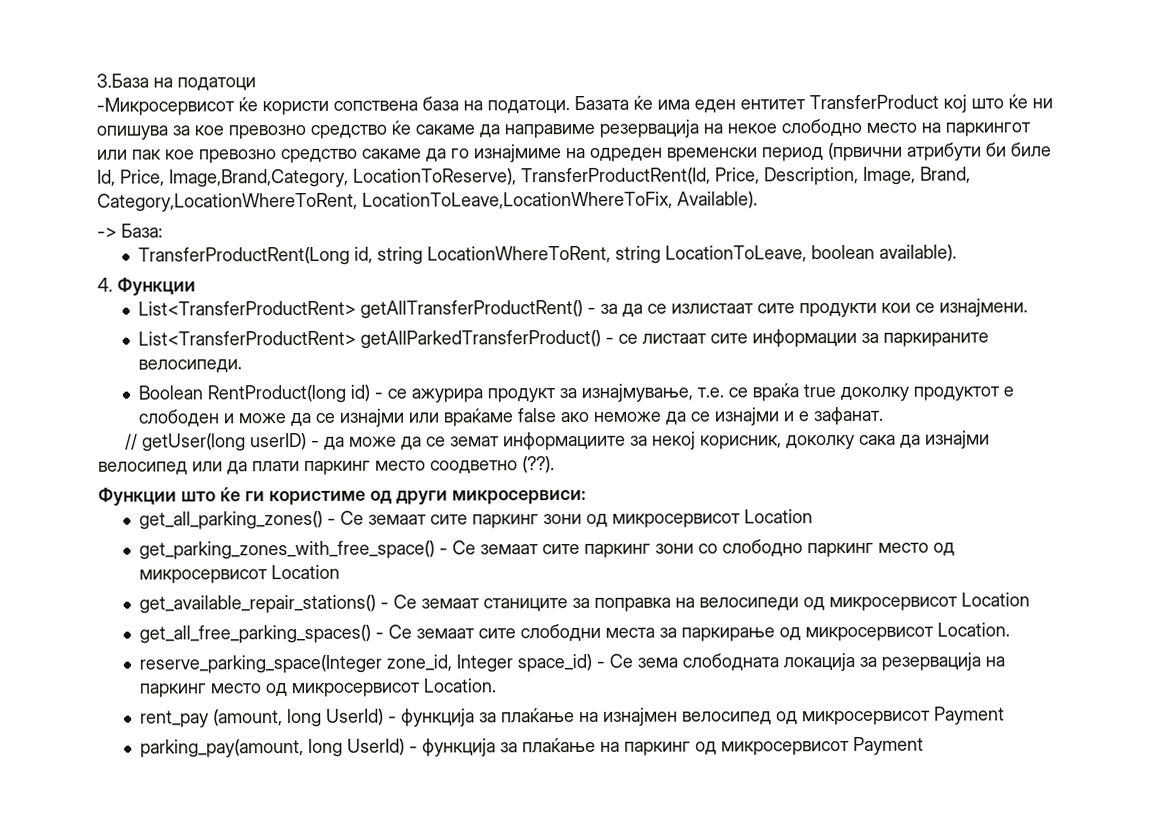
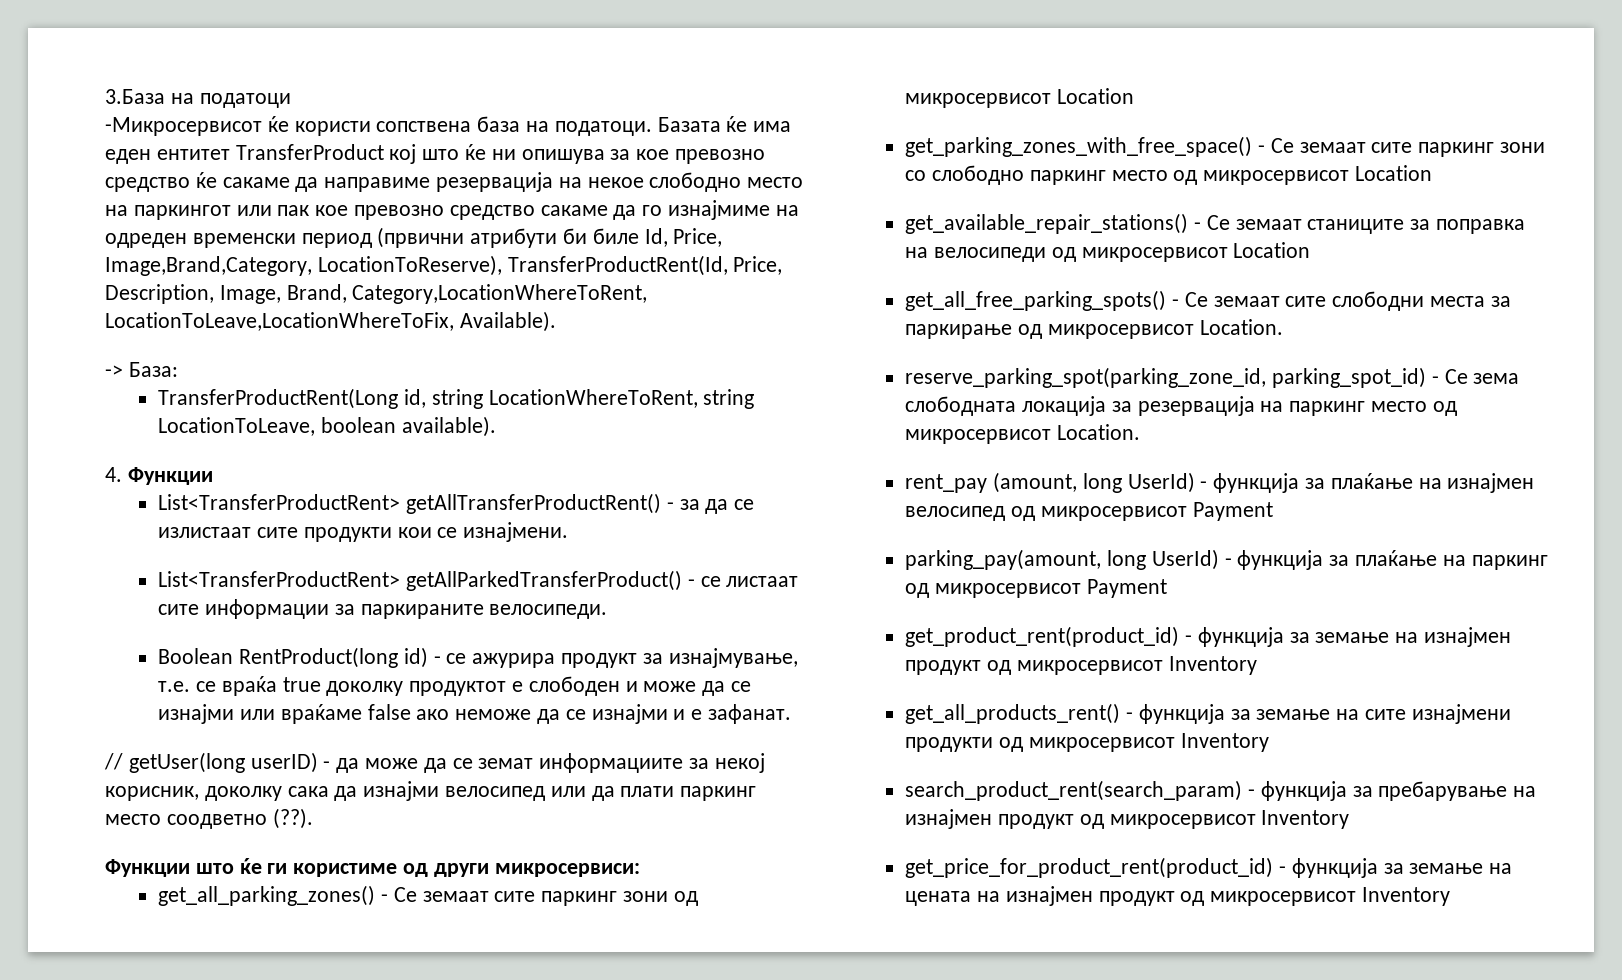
[138,624,371,644] get_all_free_parking_spaces() -> [905,290,1167,311] get_all_free_parking_spots()
[138,653,592,674] reserve_parking_space(Integer zone_id, Integer space_id) -> [905,367,1426,388] reserve_parking_spot(parking_zone_id, parking_spot_id)
(924, 745) none -> [905,626,1511,647] [905,656,1257,675] [905,703,1511,724] [905,733,1269,752] [905,780,1537,801] [905,809,1350,829] [905,857,1513,878] [905,886,1450,906] // get_product_rent(product_id) - функција за земање на изнајмен продукт од микросервисот Inventory // get_all_products_rent() - функција за земање на сите изнајмени продукти од микросервисот Inventory // search_product_rent(search_param) - функција за пребарување на изнајмен продукт од микросервисот Inventory // get_price_for_product_rent(product_id) - функција за земање на цената на изнајмен продукт од микросервисот Inventory

